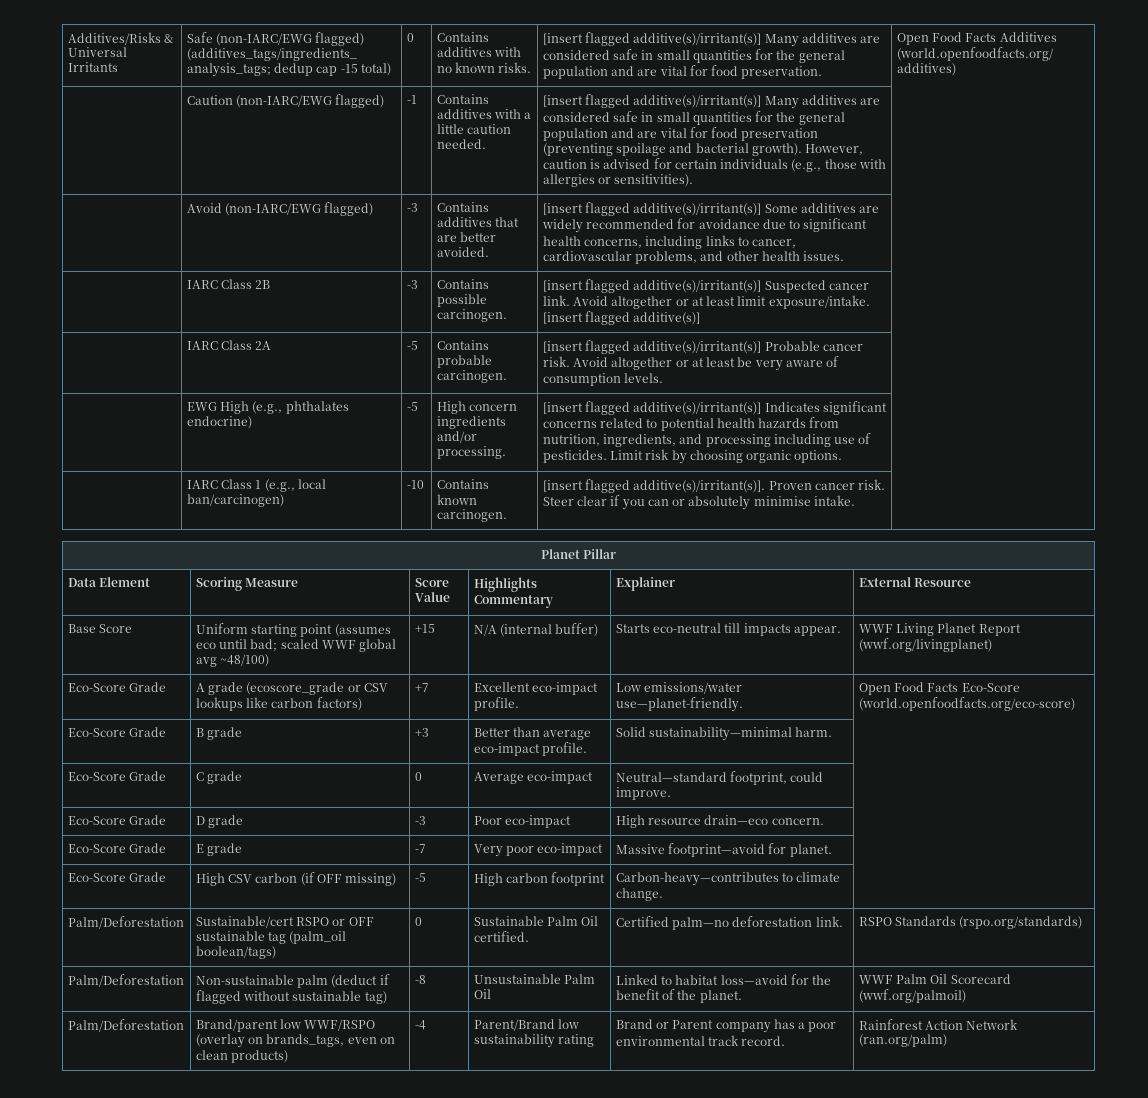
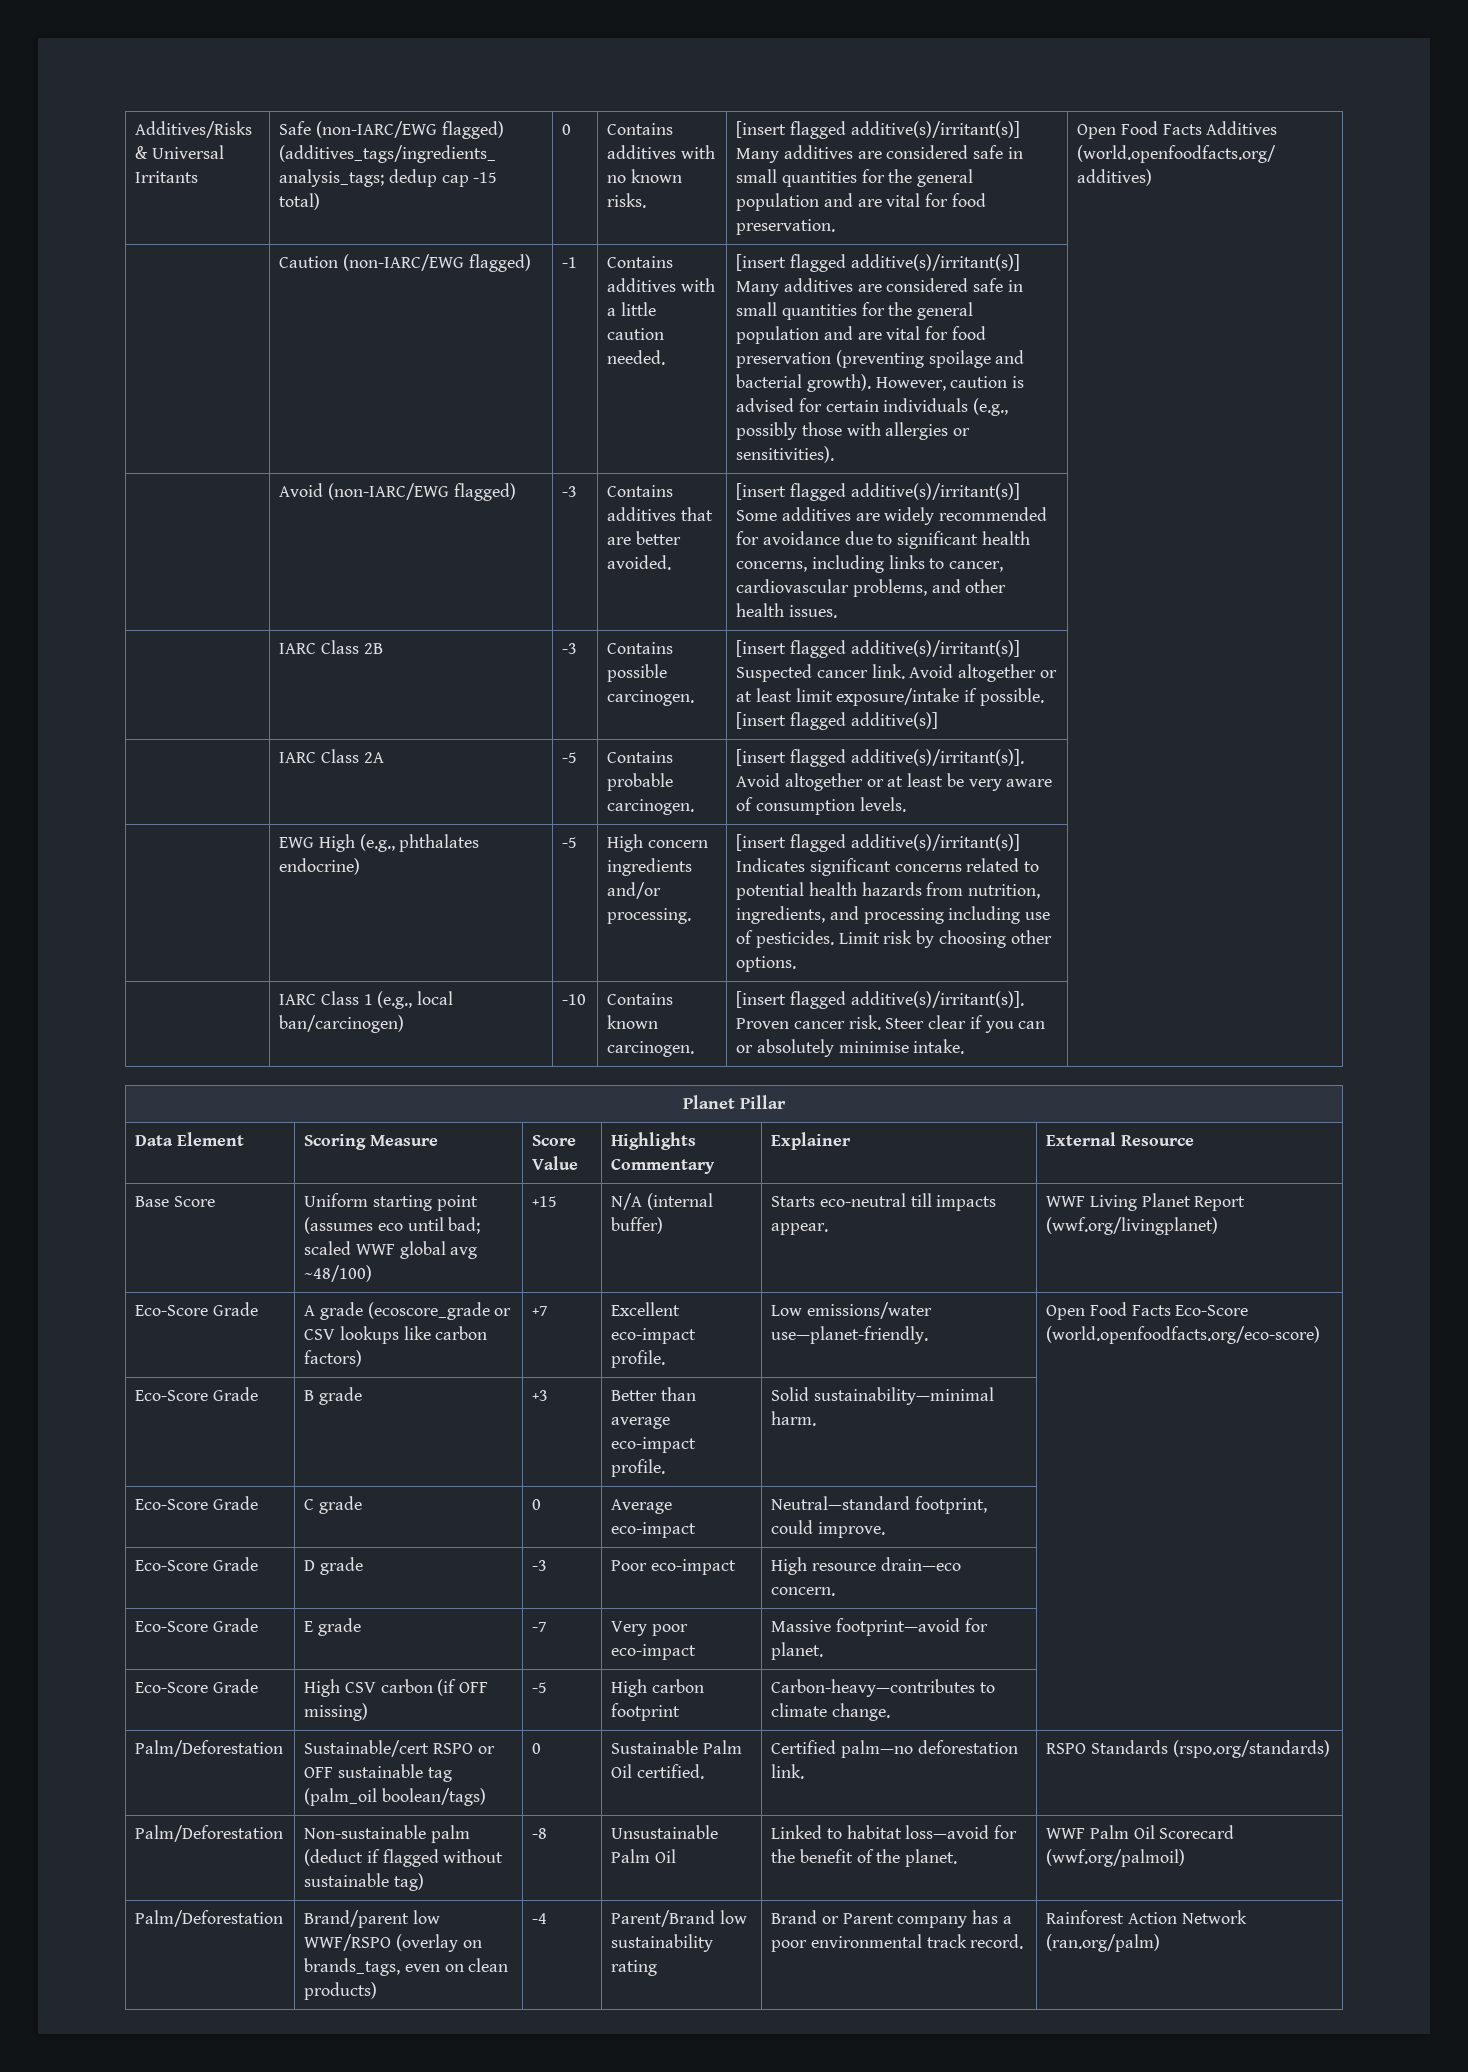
(822, 165) none -> [736,422,798,440] possibly
[768,295,870,309] exposure/intake. -> [836,688,1044,706] exposure/intake if possible.
[633,341,863,354] [542,356,570,367] additive(s)/irritant(s)] Probable cancer risk. -> [850,749,1024,766] additive(s)/irritant(s)].
[746,450,792,463] organic -> [1010,930,1052,944] other

